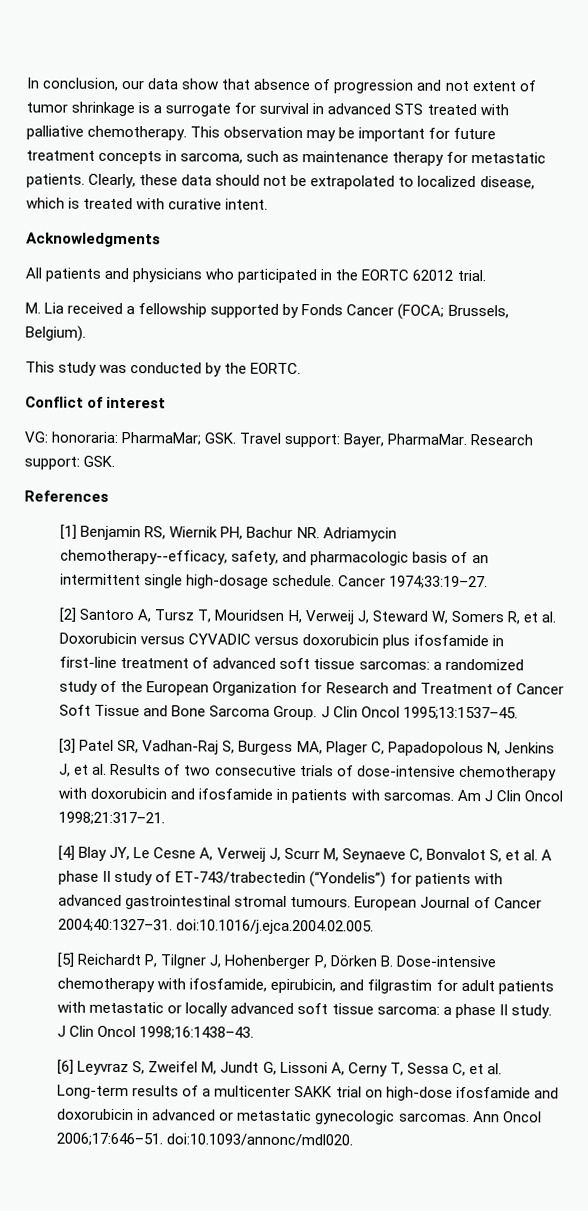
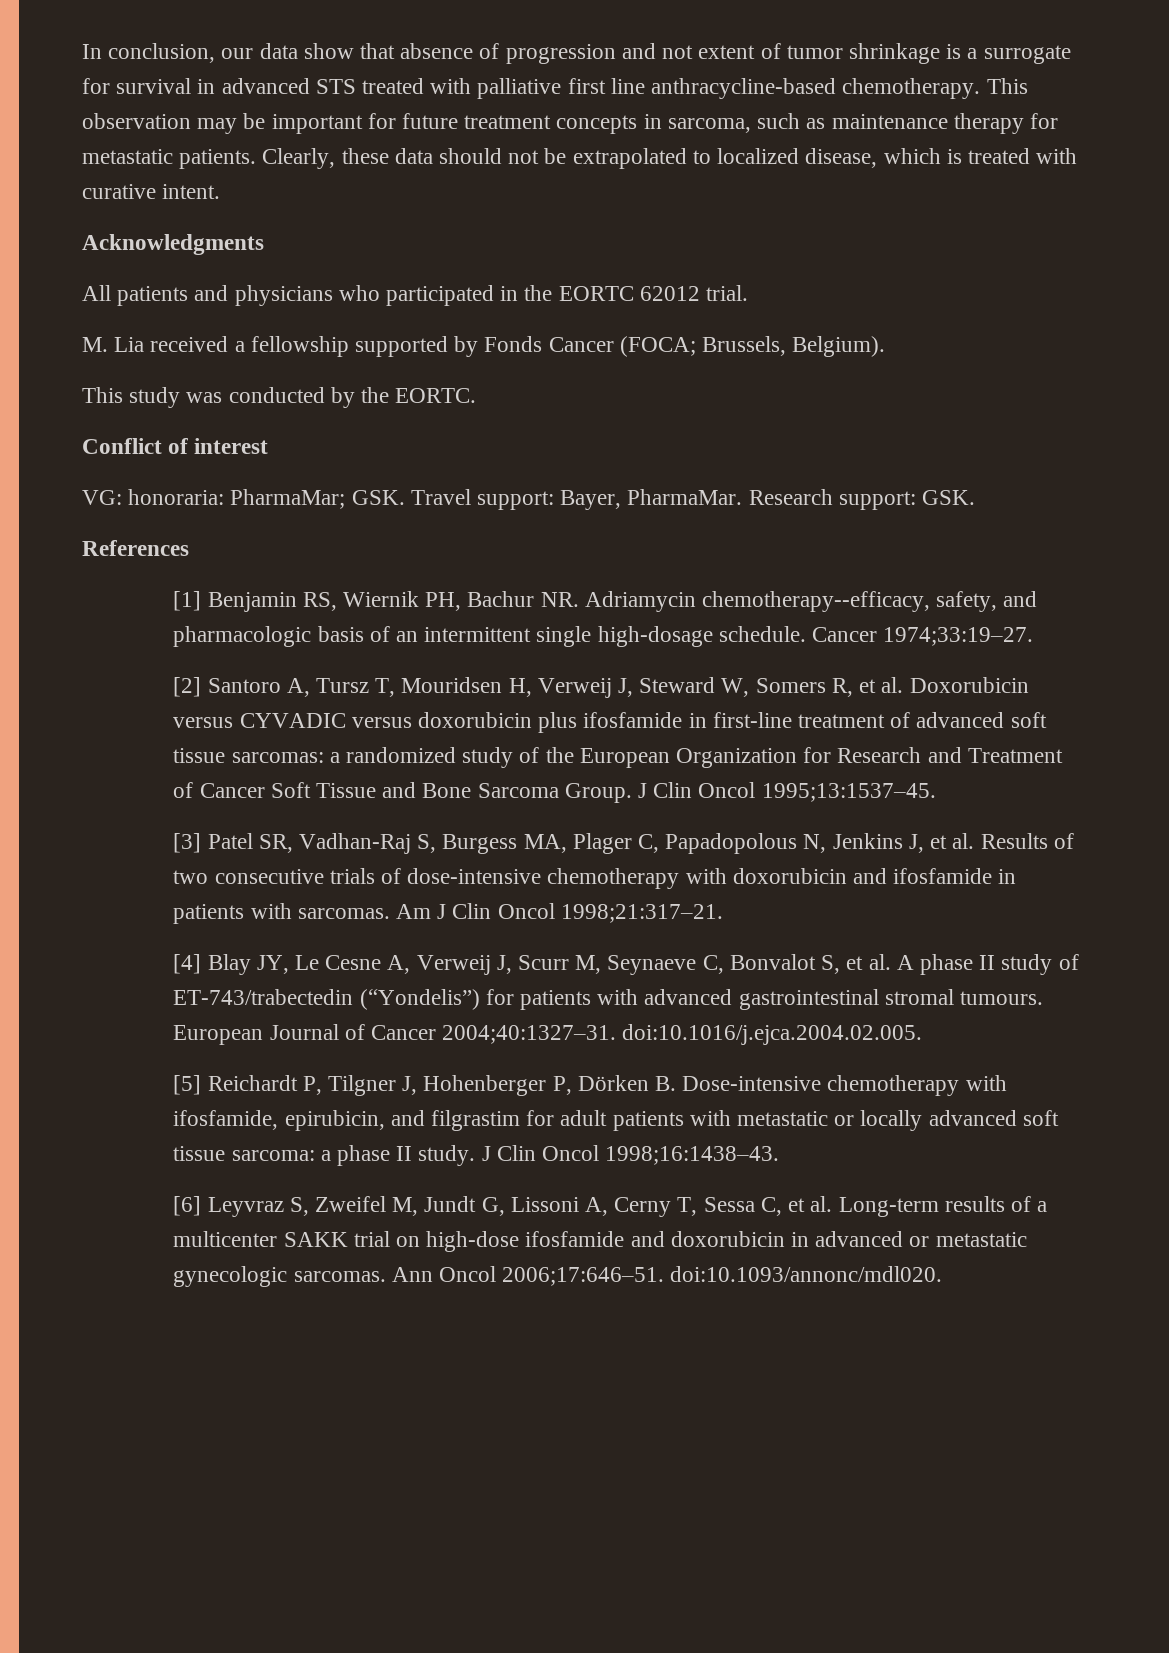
(84, 132) none -> [567,78,837,99] first line anthracycline-based

